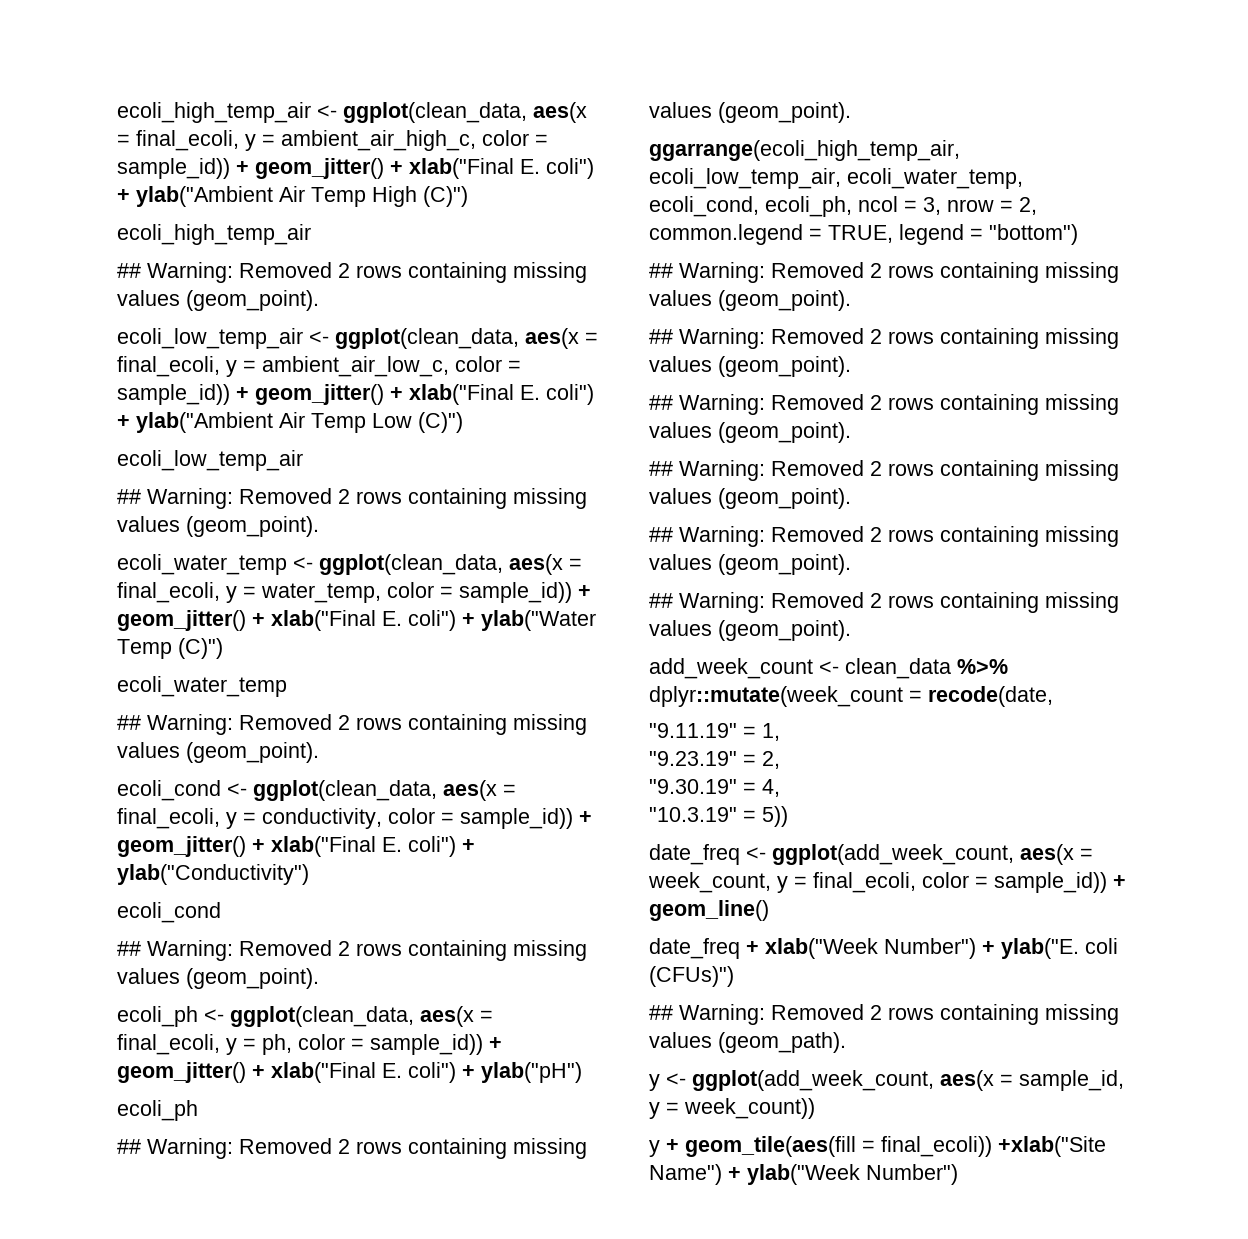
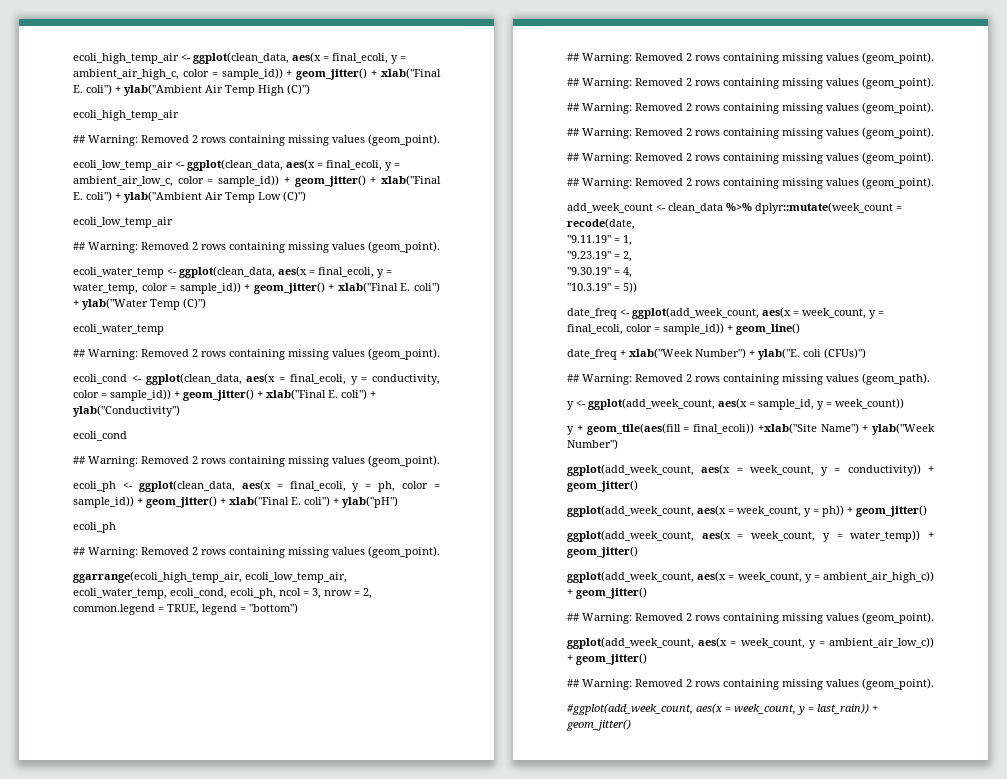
(958, 1174) none -> [567,464,934,476] [567,480,638,492] [567,505,927,517] [567,530,934,542] [567,546,638,558] [567,571,934,583] [567,587,647,599] [567,612,934,624] [567,637,934,649] [567,653,647,665] [567,678,934,690] [567,703,878,715] [566,719,631,731] // ggplot(add_week_count, aes(x = week_count, y = conductivity)) + geom_jitter() // ggplot(add_week_count, aes(x = week_count, y = ph)) + geom_jitter() // ggplot(add_week_count, aes(x = week_count, y = water_temp)) + geom_jitter() // ggplot(add_week_count, aes(x = week_count, y = ambient_air_high_c)) + geom_jitter() // ## Warning: Removed 2 rows containing missing values (geom_point). // ggplot(add_week_count, aes(x = week_count, y = ambient_air_low_c)) + geom_jitter() // ## Warning: Removed 2 rows containing missing values (geom_point). // #ggplot(add_week_count, aes(x = week_count, y = last_rain)) + geom_jitter()

